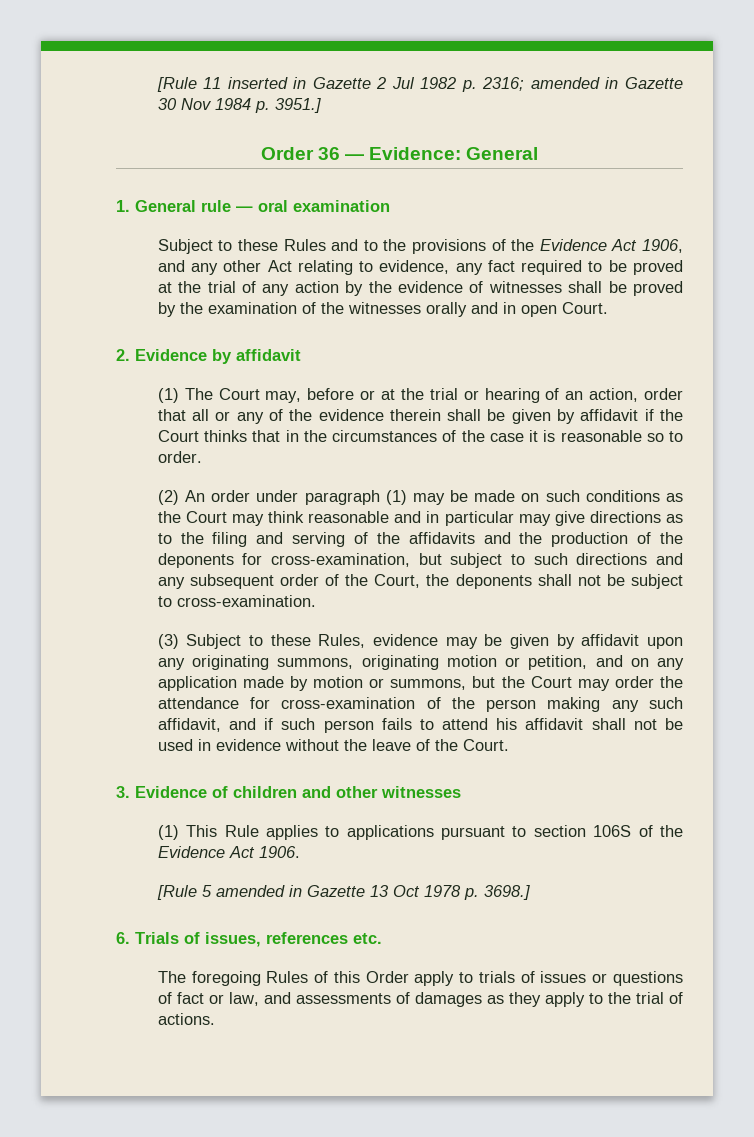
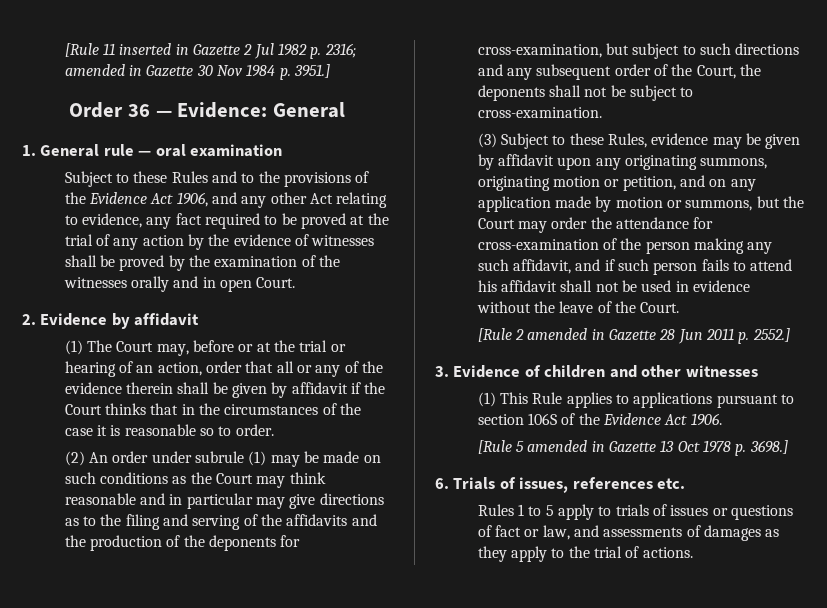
[304,490,380,505] paragraph -> [195,451,245,463] subrule
(509, 745) none -> [477,328,790,344] // [Rule 2 amended in Gazette 28 Jun 2011 p. 2552.]
[157,971,409,986] The foregoing Rules of this Order -> [477,504,554,516] Rules 1 to 5

